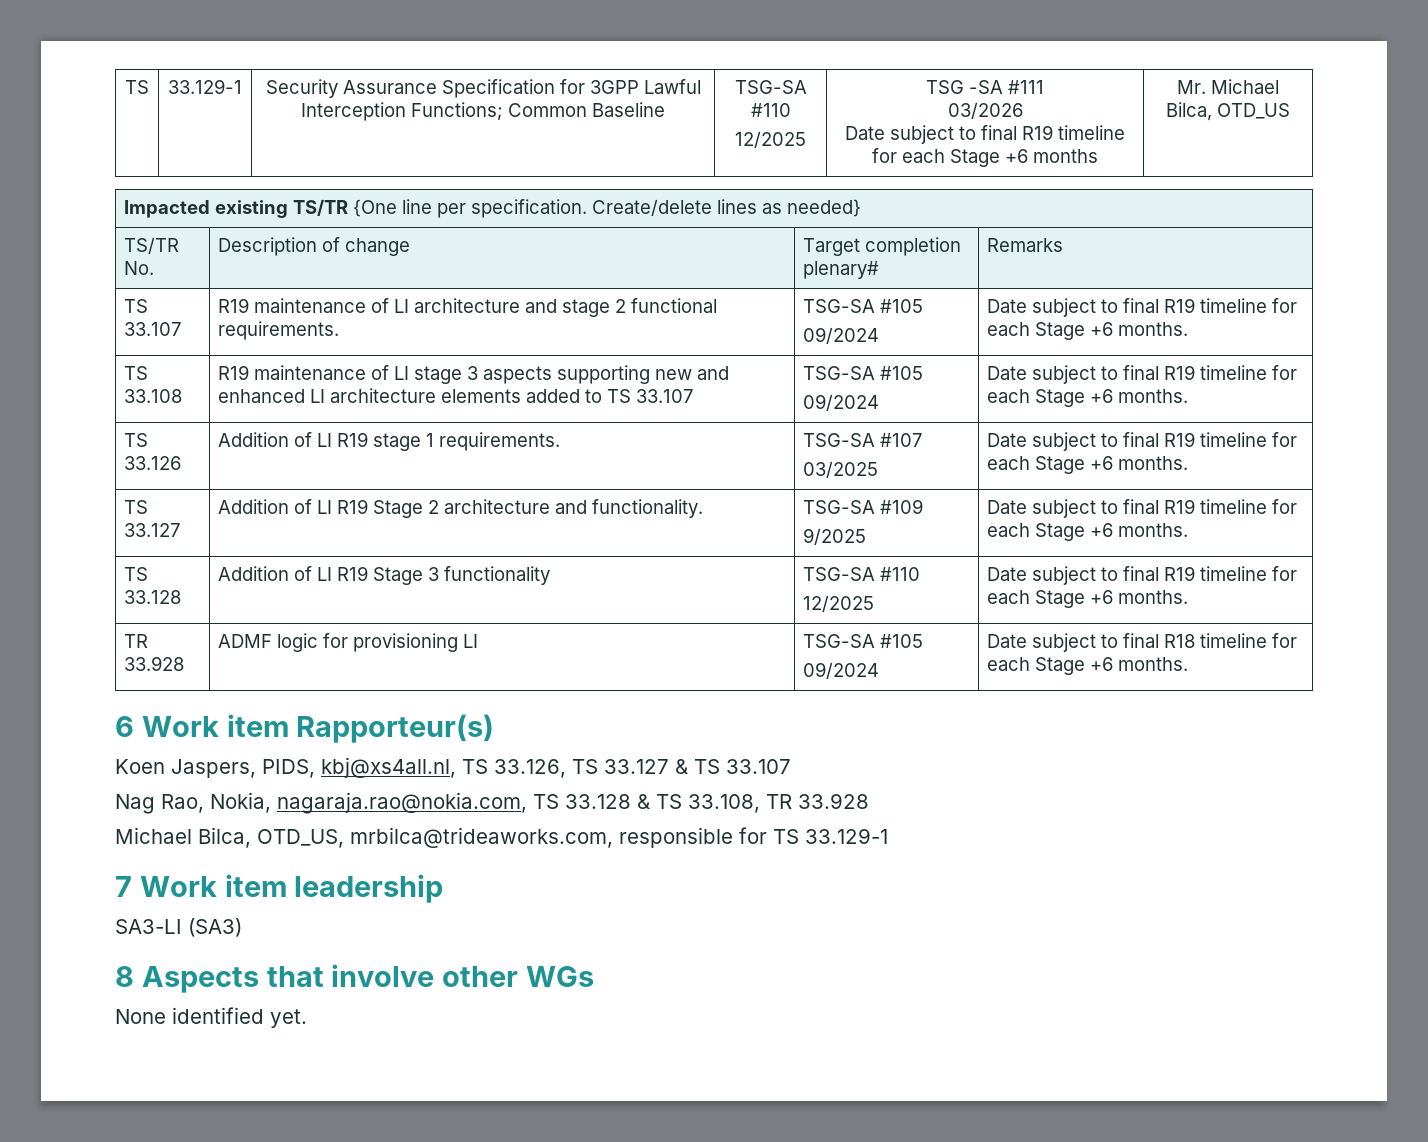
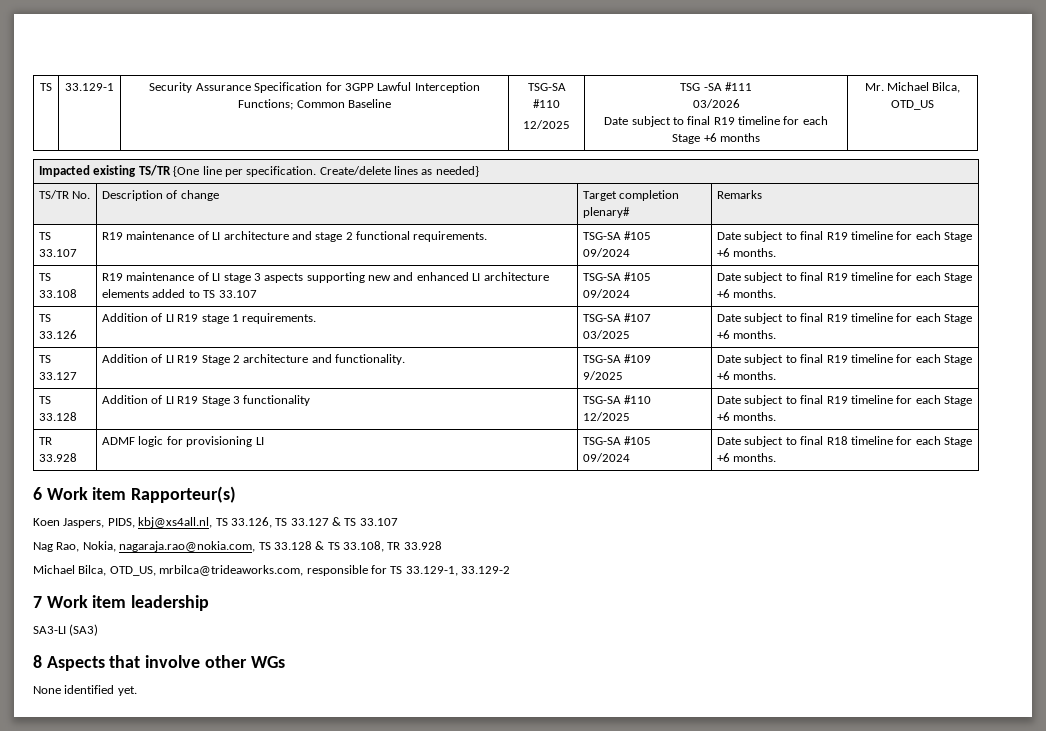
[805,828,888,844] 33.129-1 -> [405,566,510,576] 33.129-1, 33.129-2

